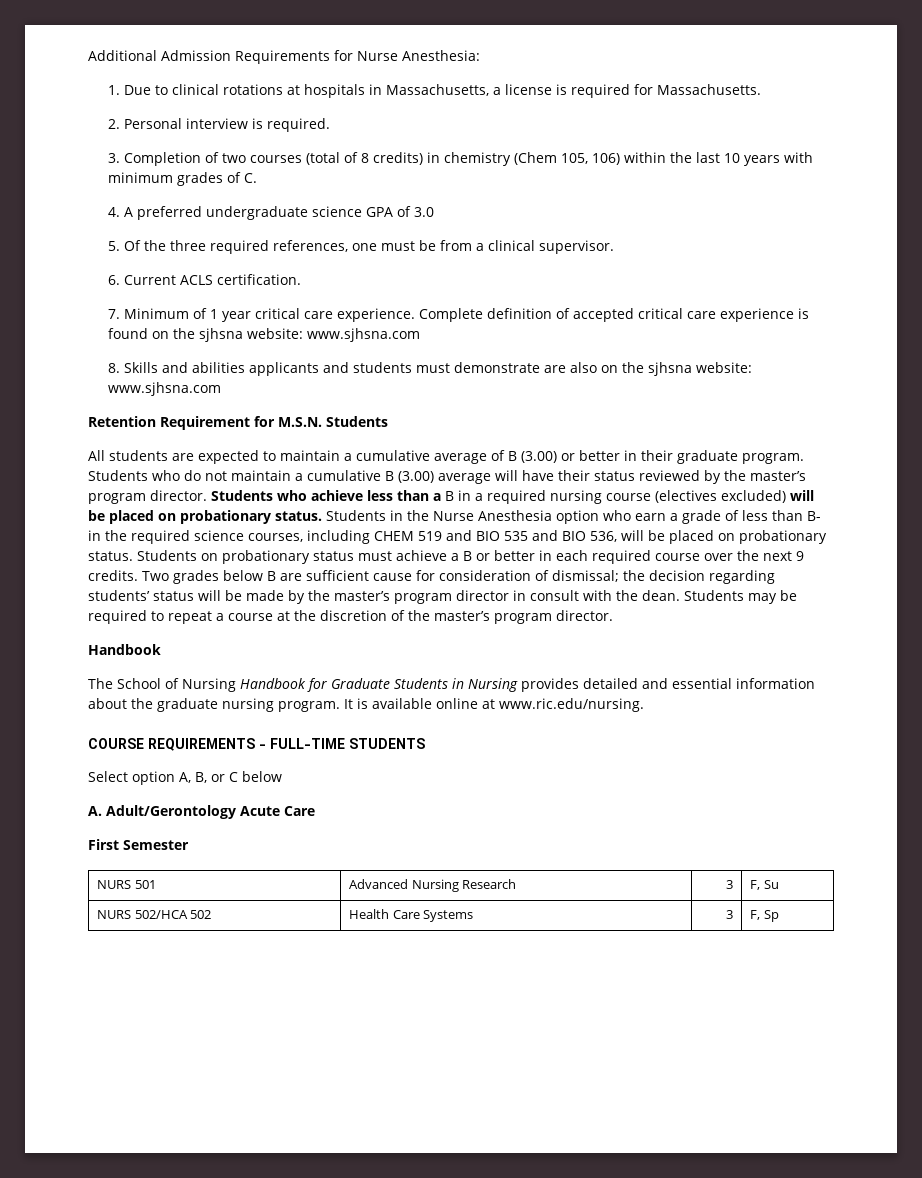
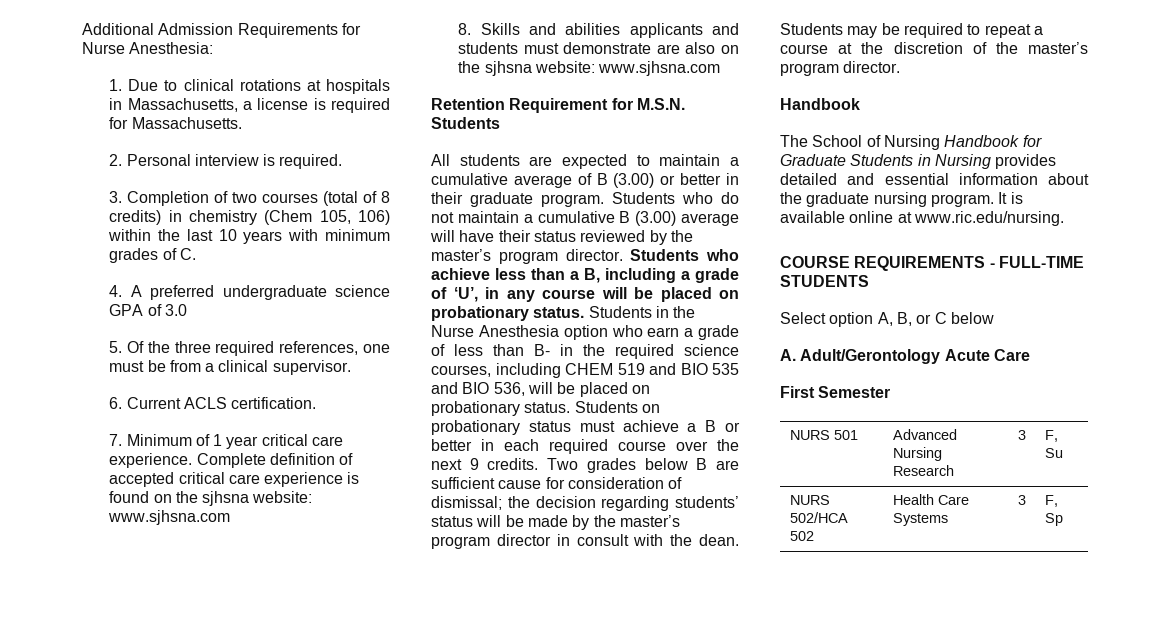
[445,490,786,504] B in a required nursing course (electives excluded) -> [584,268,739,283] [431,287,595,302] B, including a grade of ‘U’, in any course

